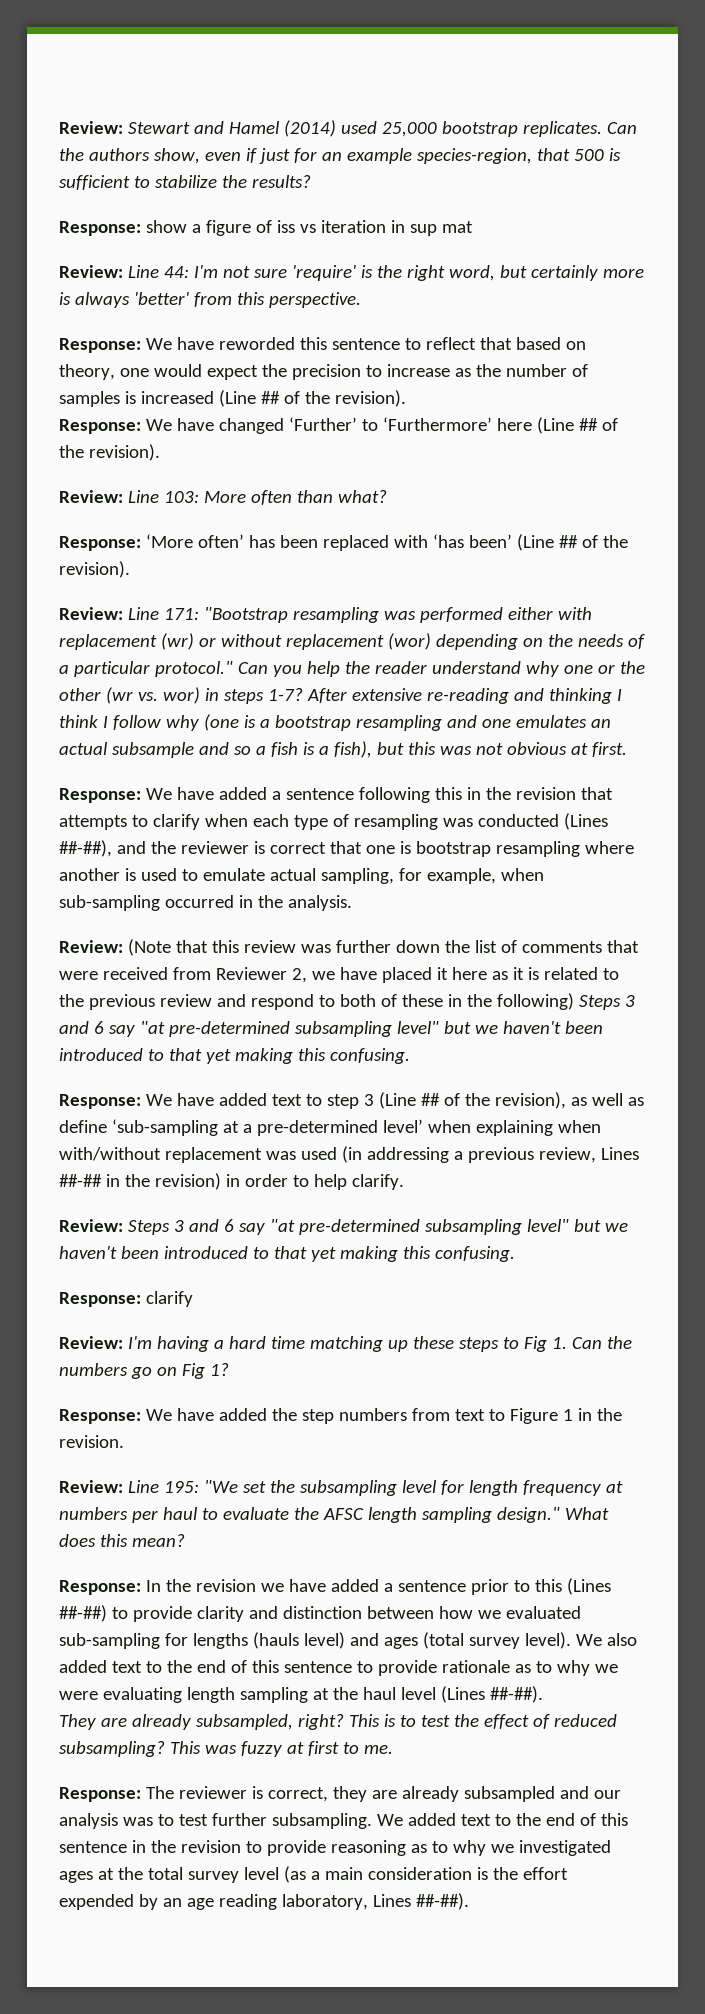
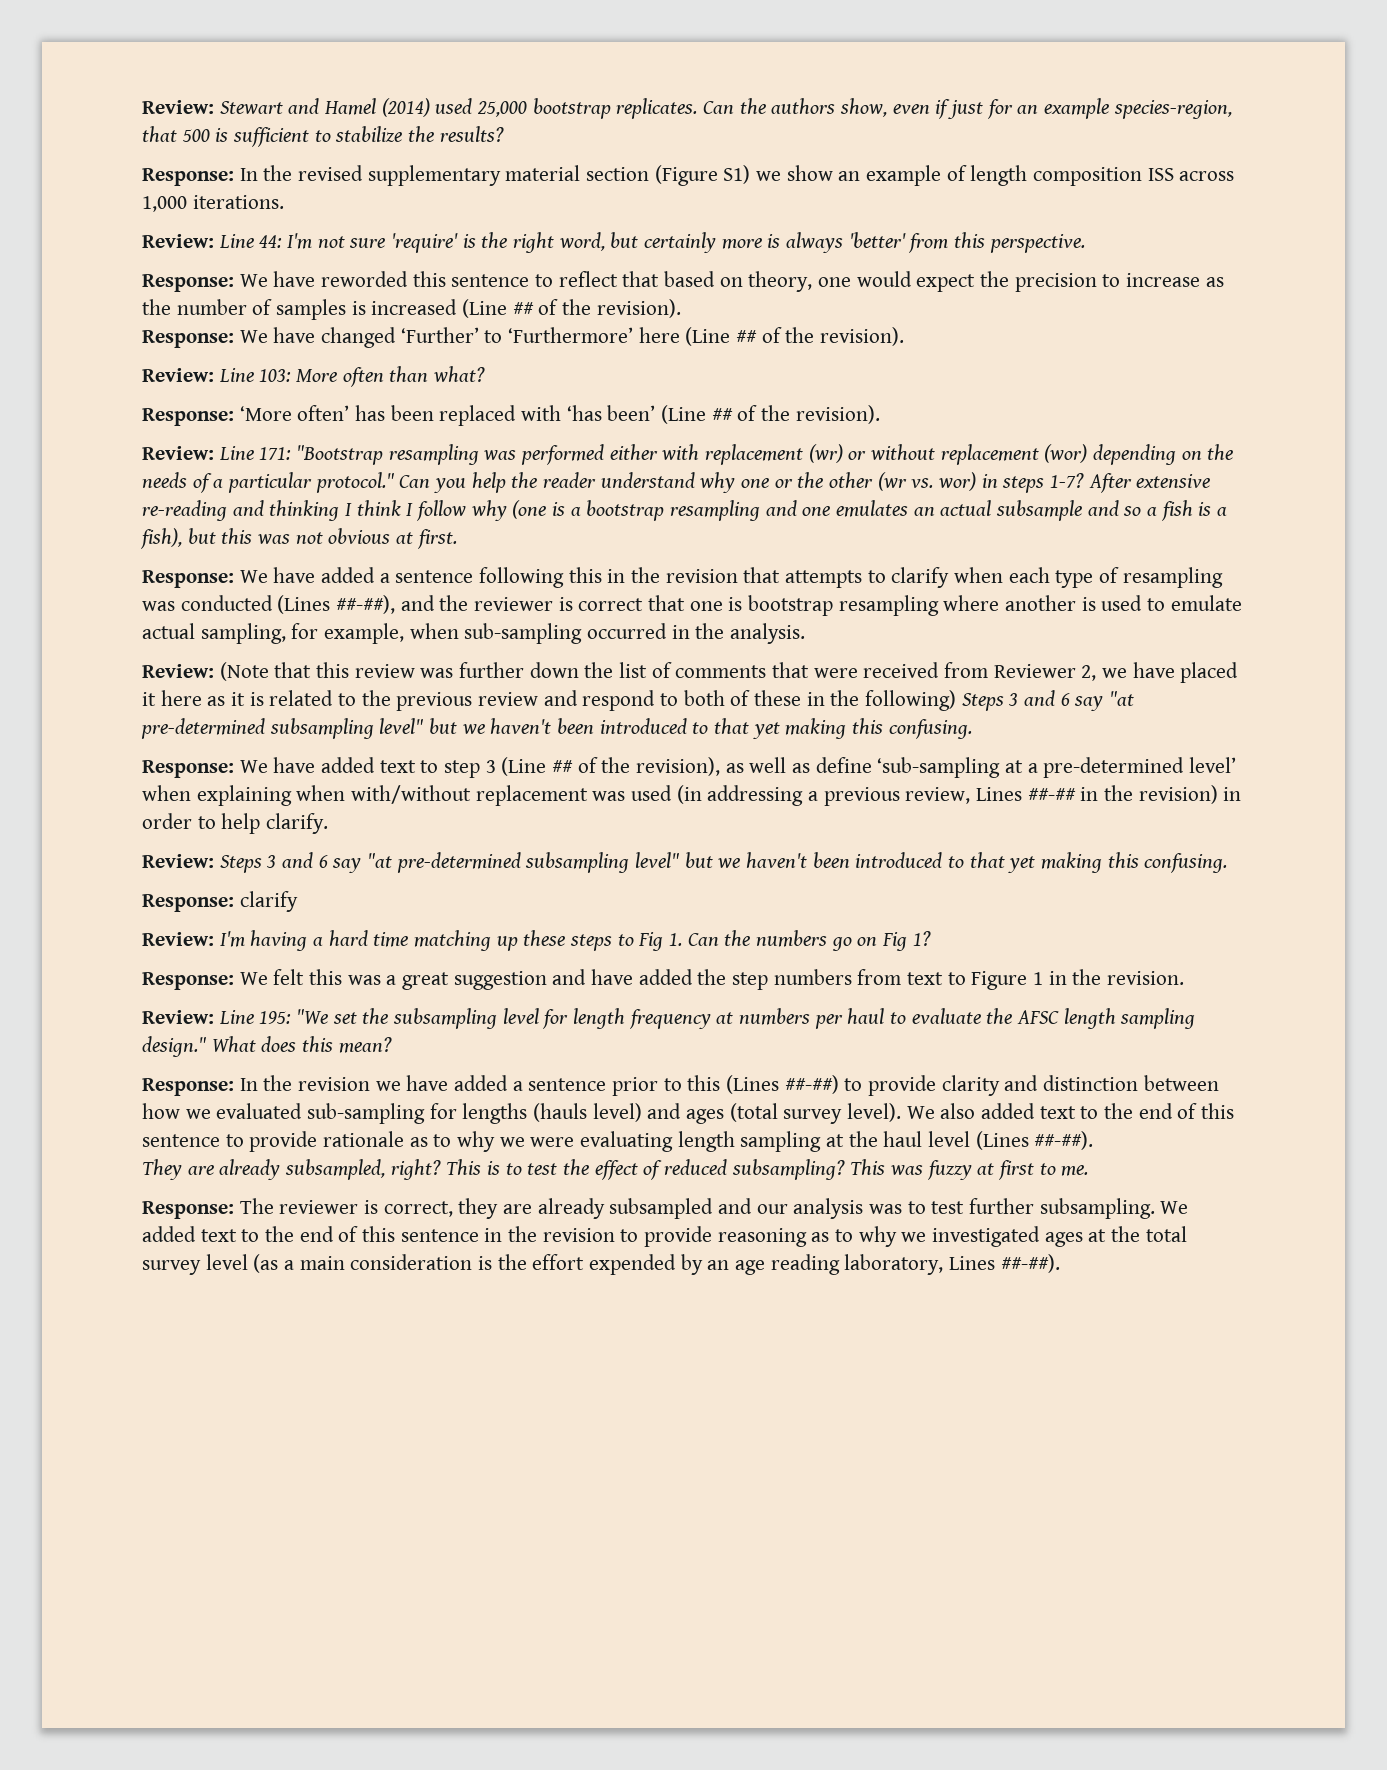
[145,220,473,236] show a figure of iss vs iteration in sup mat -> [239,165,1235,186] [142,195,284,212] In the revised supplementary material section (Figure S1) we show an example of length composition ISS across 1,000 iterations.
(172, 1415) none -> [273,969,587,990] felt this was a great suggestion and

